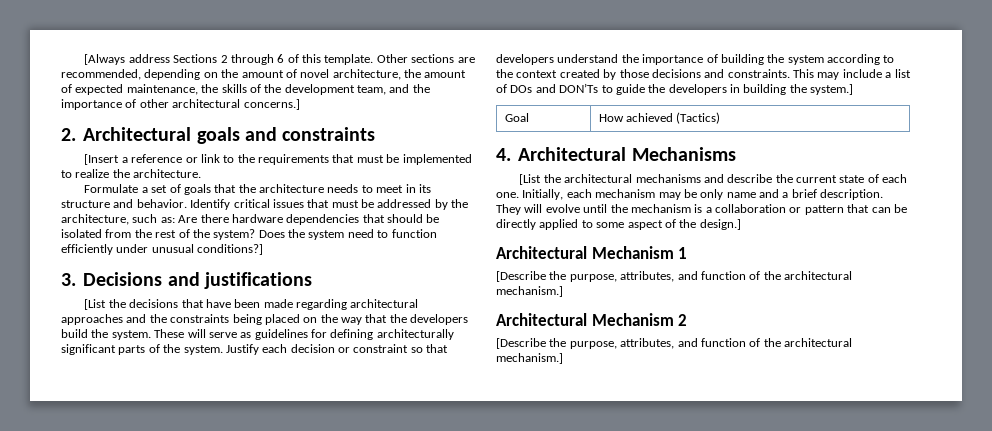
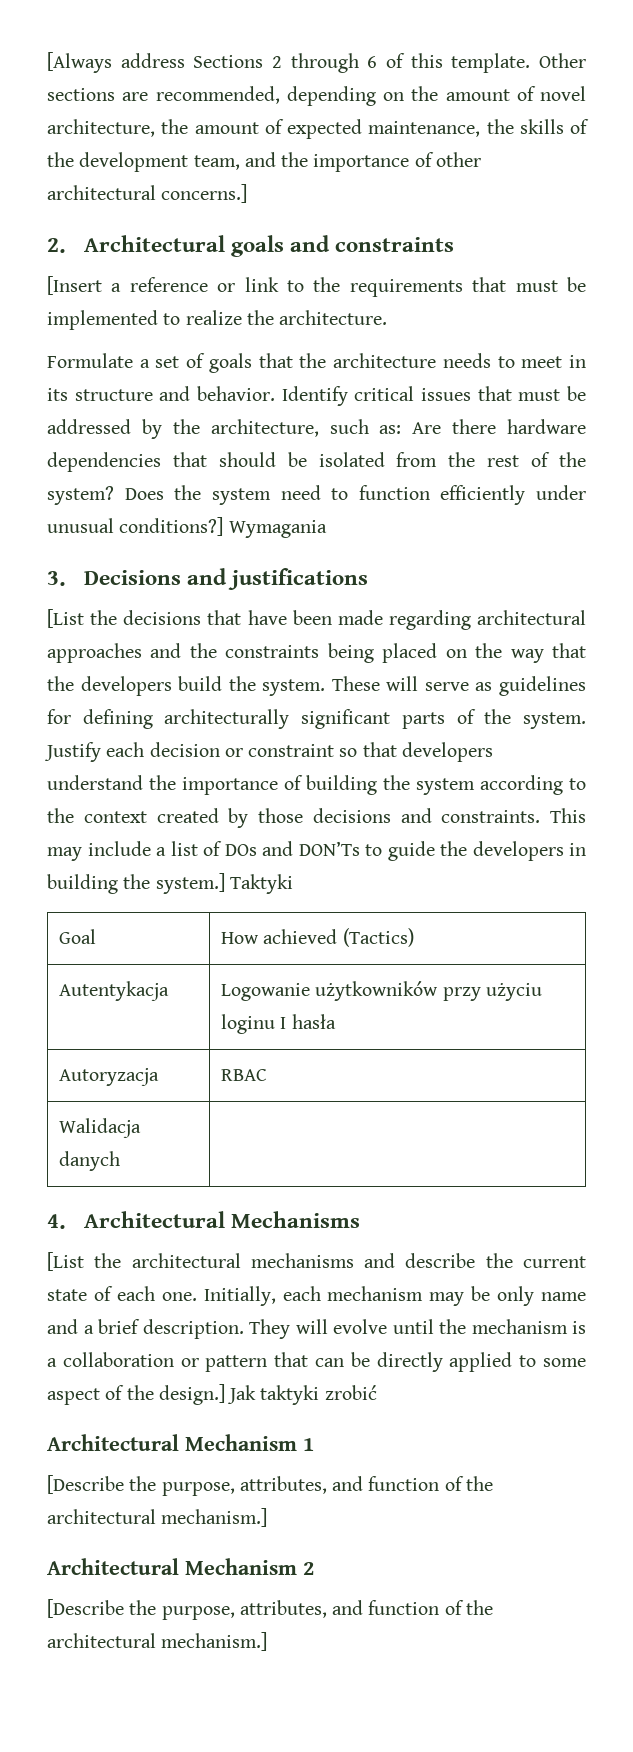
(264, 249) none -> [228,520,327,538] Wymagania
(854, 89) none -> [229,874,293,894] Taktyki
(721, 118) none -> [59,981,170,1001] [221,981,543,1001] [221,1014,336,1034] [59,1068,160,1086] [221,1069,268,1081] [59,1118,142,1138] [59,1151,121,1171] // Autentykacja | Logowanie użytkowników przy użyciu loginu I hasła // Autoryzacja | RBAC // Walidacja danych |
(741, 224) none -> [227,1385,377,1405] Jak taktyki zrobić

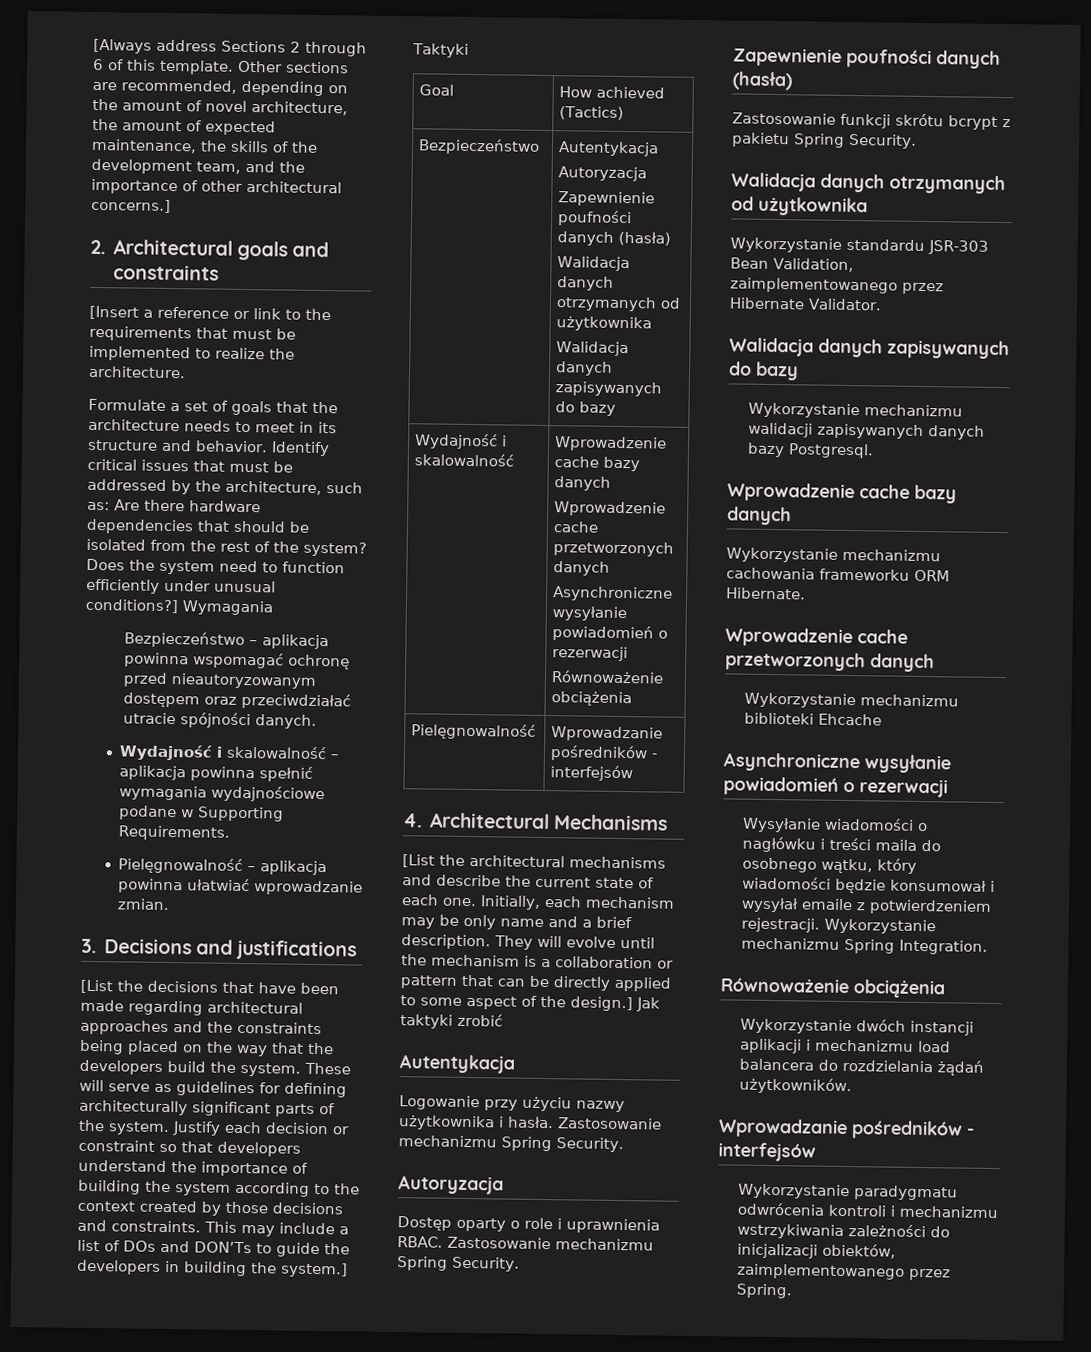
(327, 529) none -> [124,631,330,650] [124,652,351,670] [123,672,317,689] [123,692,352,710] [123,712,318,729] [119,744,340,761] [119,765,314,782] [119,785,326,803] [119,805,285,822] [118,825,231,841] [118,857,328,876] [118,878,364,896] [117,898,171,911] // Bezpieczeństwo – aplikacja powinna wspomagać ochronę przed nieautoryzowanym dostępem oraz przeciwdziałać utracie spójności danych. // Wydajność i skalowalność – aplikacja powinna spełnić wymagania wydajnościowe podane w Supporting Requirements. // Pielęgnowalność – aplikacja powinna ułatwiać wprowadzanie zmian.
[59,981,170,1001] [221,981,543,1001] [221,1014,336,1034] [59,1068,160,1086] [221,1069,268,1081] [59,1118,142,1138] [59,1151,121,1171] Autentykacja | Logowanie użytkowników przy użyciu loginu I hasła // Autoryzacja | RBAC // Walidacja danych | -> [418,138,541,155] [558,141,660,157] [558,166,648,182] [558,191,656,207] [557,210,633,227] [557,231,672,246] [557,256,631,272] [557,276,615,291] [556,296,682,312] [556,316,653,332] [556,341,630,357] [555,361,614,376] [555,381,663,397] [555,401,617,416] [415,433,508,450] [414,453,515,467] [554,436,668,452] [554,456,641,472] [554,476,612,491] [554,501,667,517] [553,521,600,533] [553,541,675,557] [553,561,611,576] [553,586,674,602] [552,606,628,622] [552,625,669,642] [552,646,629,662] [551,670,665,684] [551,691,633,707] [411,723,537,740] [551,726,664,742] [550,745,658,762] [550,765,634,782] Bezpieczeństwo | Autentykacja // Autoryzacja // Zapewnienie poufności danych (hasła) // Walidacja danych otrzymanych od użytkownika // Walidacja danych zapisywanych do bazy // Wydajność i skalowalność | Wprowadzenie cache bazy danych // Wprowadzenie cache przetworzonych danych // Asynchroniczne wysyłanie powiadomień o rezerwacji // Równoważenie obciążenia // Pielęgnowalność | Wprowadzanie pośredników - interfejsów
[47,1434,314,1451] [47,1475,493,1496] [47,1508,268,1527] [47,1558,314,1575] [47,1599,493,1620] [47,1632,268,1651] Architectural Mechanism 1 // [Describe the purpose, attributes, and function of the architectural mechanism.] // Architectural Mechanism 2 // [Describe the purpose, attributes, and function of the architectural mechanism.] -> [399,1054,515,1074] [399,1095,625,1113] [398,1115,662,1131] [398,1135,624,1153] [398,1175,504,1195] [397,1216,660,1234] [397,1236,654,1251] [397,1256,520,1272] [733,47,1001,69] [732,71,793,91] [732,112,1011,130] [732,132,917,149] [731,172,1006,195] [731,196,868,217] [730,237,989,255] [730,257,854,273] [730,277,944,295] [729,297,882,311] [729,337,1010,360] [729,361,799,381] [747,402,963,419] [747,422,985,440] [746,442,874,459] [727,482,957,504] [727,506,792,526] [726,547,941,563] [726,567,950,582] [726,587,806,600] [725,627,908,648] [725,651,935,673] [743,692,959,709] [743,712,882,726] [723,752,951,774] [723,776,948,798] [741,817,928,833] [741,836,941,853] [741,857,917,874] [741,876,995,894] [740,897,992,915] [740,917,936,935] [740,937,988,955] [720,977,945,999] [739,1018,974,1036] [739,1038,951,1054] [738,1058,984,1076] [738,1077,852,1095] [718,1118,975,1140] [718,1142,816,1162] [737,1183,958,1201] [736,1202,998,1219] [736,1223,950,1240] [736,1243,896,1259] [736,1263,951,1281] [735,1283,792,1299] Autentykacja // Logowanie przy użyciu nazwy użytkownika i hasła. Zastosowanie mechanizmu Spring Security. // Autoryzacja // Dostęp oparty o role i uprawnienia RBAC. Zastosowanie mechanizmu Spring Security. // Zapewnienie poufności danych (hasła) // Zastosowanie funkcji skrótu bcrypt z pakietu Spring Security. // Walidacja danych otrzymanych od użytkownika // Wykorzystanie standardu JSR-303 Bean Validation, zaimplementowanego przez Hibernate Validator. // Walidacja danych zapisywanych do bazy // Wykorzystanie mechanizmu walidacji zapisywanych danych bazy Postgresql. // Wprowadzenie cache bazy danych // Wykorzystanie mechanizmu cachowania frameworku ORM Hibernate. // Wprowadzenie cache przetworzonych danych // Wykorzystanie mechanizmu biblioteki Ehcache // Asynchroniczne wysyłanie powiadomień o rezerwacji // Wysyłanie wiadomości o nagłówku i treści maila do osobnego wątku, który wiadomości będzie konsumował i wysyłał emaile z potwierdzeniem rejestracji. Wykorzystanie mechanizmu Spring Integration. // Równoważenie obciążenia // Wykorzystanie dwóch instancji aplikacji i mechanizmu load balancera do rozdzielania żądań użytkowników. // Wprowadzanie pośredników - interfejsów // Wykorzystanie paradygmatu odwrócenia kontroli i mechanizmu wstrzykiwania zależności do inicjalizacji obiektów, zaimplementowanego przez Spring.

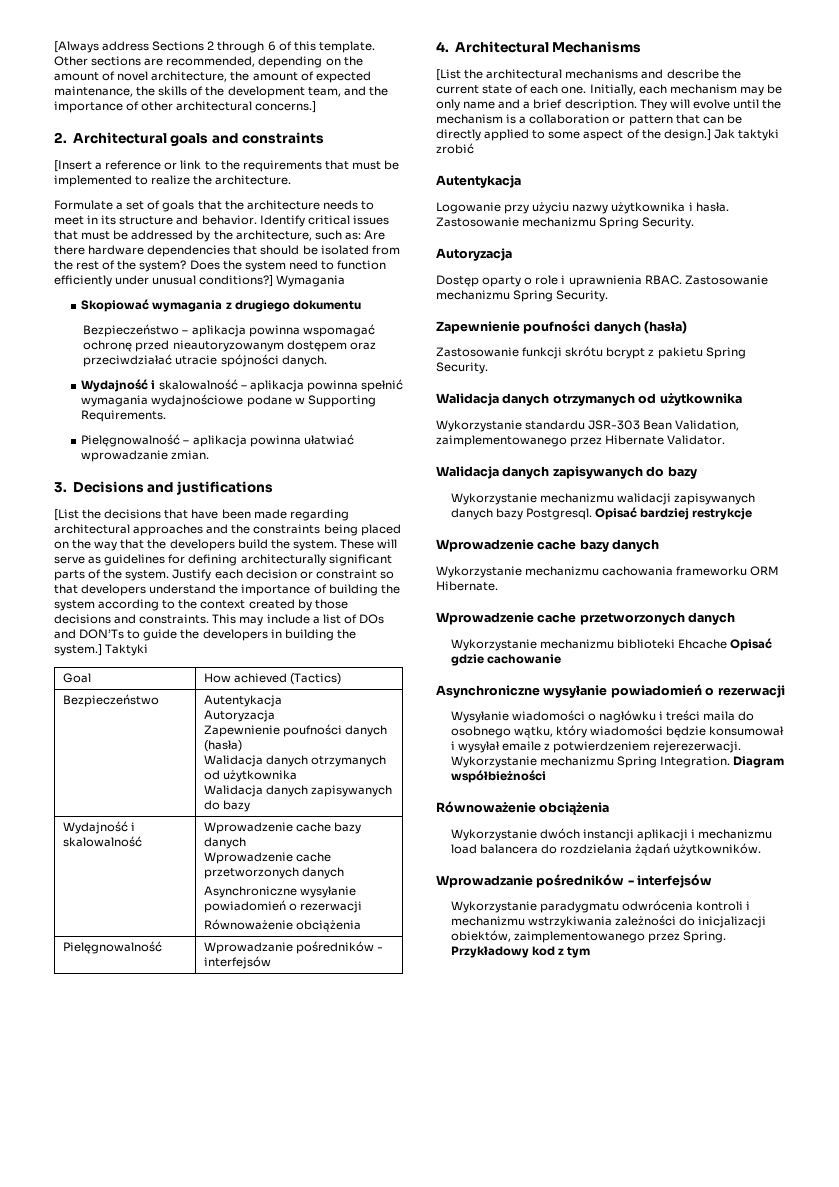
(273, 608) none -> [81,299,361,312] // Skopiować wymagania z drugiego dokumentu
(874, 451) none -> [594,507,753,520] Opisać bardziej restrykcje
(882, 719) none -> [730,638,773,651] [450,654,561,666] Opisać gdzie cachowanie
[740,917,820,933] rejestracji. -> [653,741,742,753] rejerezerwacji.
(988, 947) none -> [733,756,785,768] [450,770,546,783] Diagram współbieżności
(792, 1291) none -> [450,946,590,958] Przykładowy kod z tym

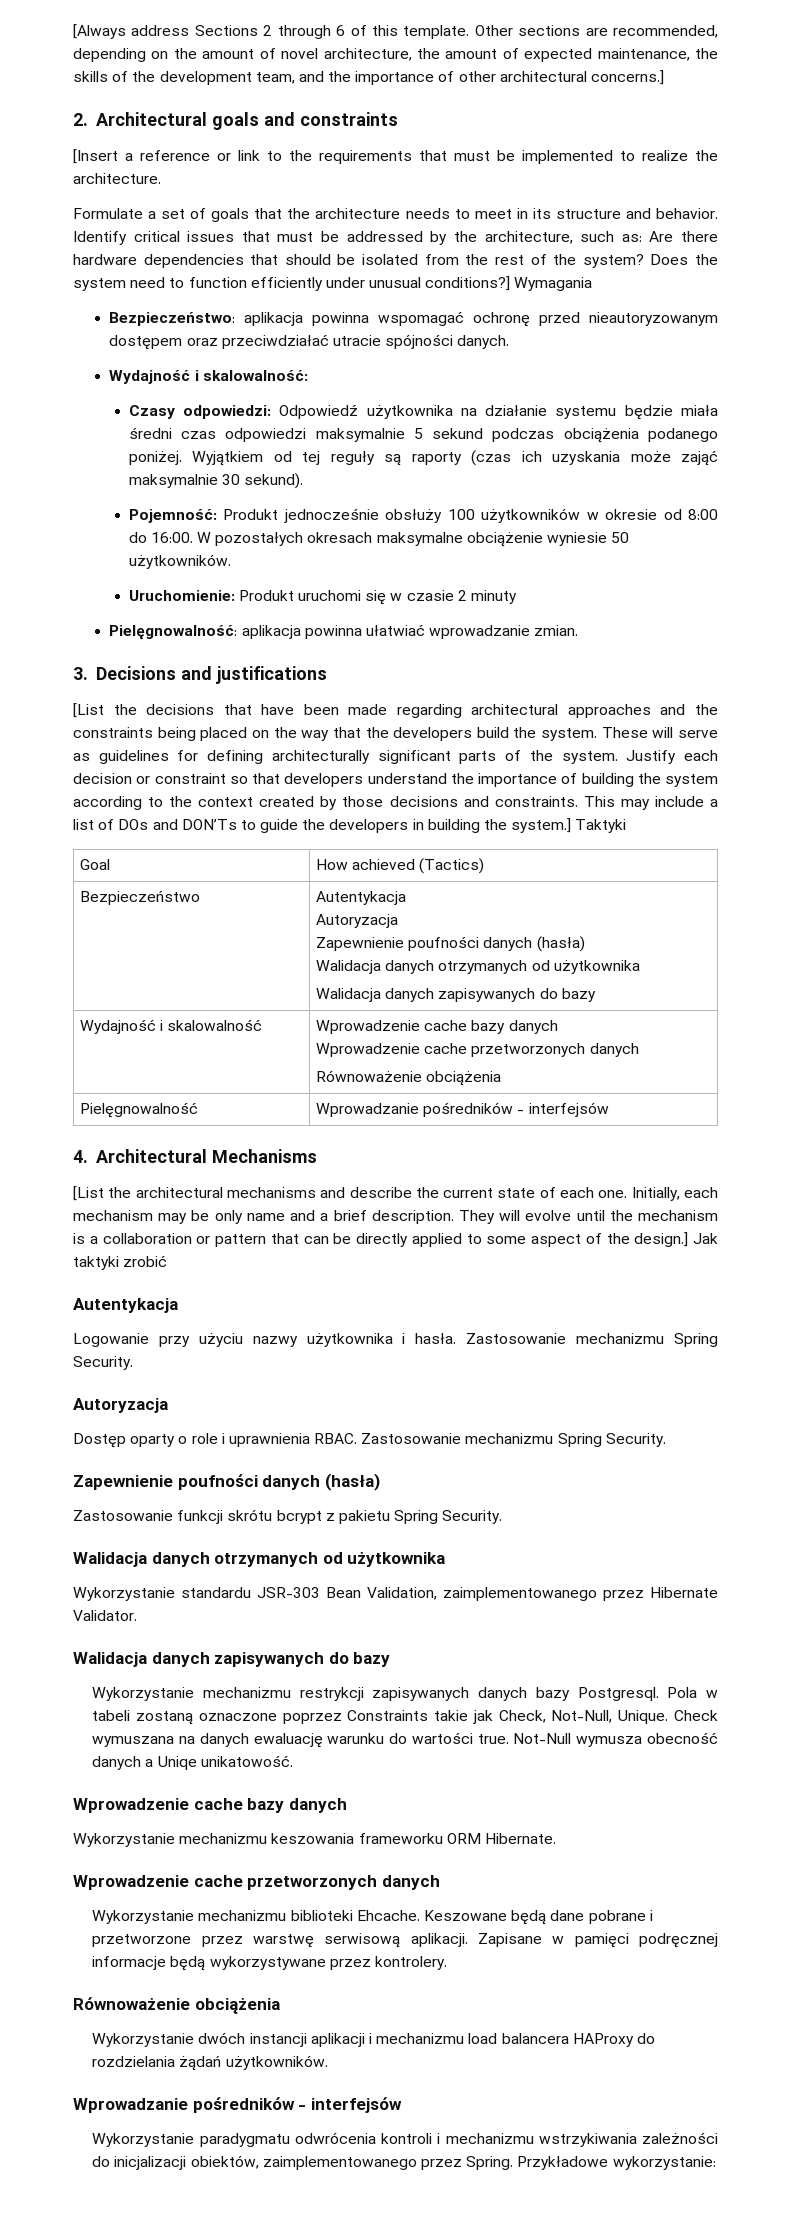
[81,299,361,312] [83,324,189,337] Skopiować wymagania z drugiego dokumentu // Bezpieczeństwo – -> [109,312,236,326] Bezpieczeństwo:
[158,379,403,392] [81,394,376,407] [81,410,167,422] [81,434,190,447] skalowalność – aplikacja powinna spełnić wymagania wydajnościowe podane w Supporting Requirements. // Pielęgnowalność – -> [202,370,308,381] [128,405,718,420] [128,427,718,443] [128,450,718,466] [128,473,304,489] [128,508,718,523] [128,532,630,547] [128,554,231,569] [128,590,517,605] [109,625,238,640] skalowalność: // Czasy odpowiedzi: Odpowiedź użytkownika na działanie systemu będzie miała średni czas odpowiedzi maksymalnie 5 sekund podczas obciążenia podanego poniżej. Wyjątkiem od tej reguły są raporty (czas ich uzyskania może zająć maksymalnie 30 sekund). // Pojemność: Produkt jednocześnie obsłuży 100 użytkowników w okresie od 8:00 do 16:00. W pozostałych okresach maksymalne obciążenie wyniesie 50 użytkowników. // Uruchomienie: Produkt uruchomi się w czasie 2 minuty // Pielęgnowalność:
[203,886,357,898] [203,900,363,913] // Asynchroniczne wysyłanie powiadomień o rezerwacji -> (639, 1050) none
[616,493,671,505] walidacji -> [299,1687,364,1701] restrykcji
[594,507,753,520] Opisać bardziej restrykcje -> [667,1687,718,1698] [92,1710,718,1725] [92,1732,718,1748] [92,1755,293,1770] Pola w tabeli zostaną oznaczone poprzez Constraints takie jak Check, Not-Null, Unique. Check wymuszana na danych ewaluację warunku do wartości true. Not-Null wymusza obecność danych a Uniqe unikatowość.
[602,566,674,576] cachowania -> [271,1833,355,1844] keszowania
[677,638,773,651] [450,654,561,666] [436,684,785,698] [450,710,755,723] [450,725,785,738] [450,741,742,753] [450,756,785,768] [450,770,546,783] Ehcache Opisać gdzie cachowanie // Asynchroniczne wysyłanie powiadomień o rezerwacji // Wysyłanie wiadomości o nagłówku i treści maila do osobnego wątku, który wiadomości będzie konsumował i wysyłał emaile z potwierdzeniem rejerezerwacji. Wykorzystanie mechanizmu Spring Integration. Diagram współbieżności -> [356,1910,653,1925] [92,1933,718,1948] [92,1956,448,1971] Ehcache. Keszowane będą dane pobrane i przetworzone przez warstwę serwisową aplikacji. Zapisane w pamięci podręcznej informacje będą wykorzystywane przez kontrolery.
(538, 849) none -> [572,2033,634,2047] HAProxy
[450,946,590,958] Przykładowy kod z tym -> [517,2156,716,2170] Przykładowe wykorzystanie:

